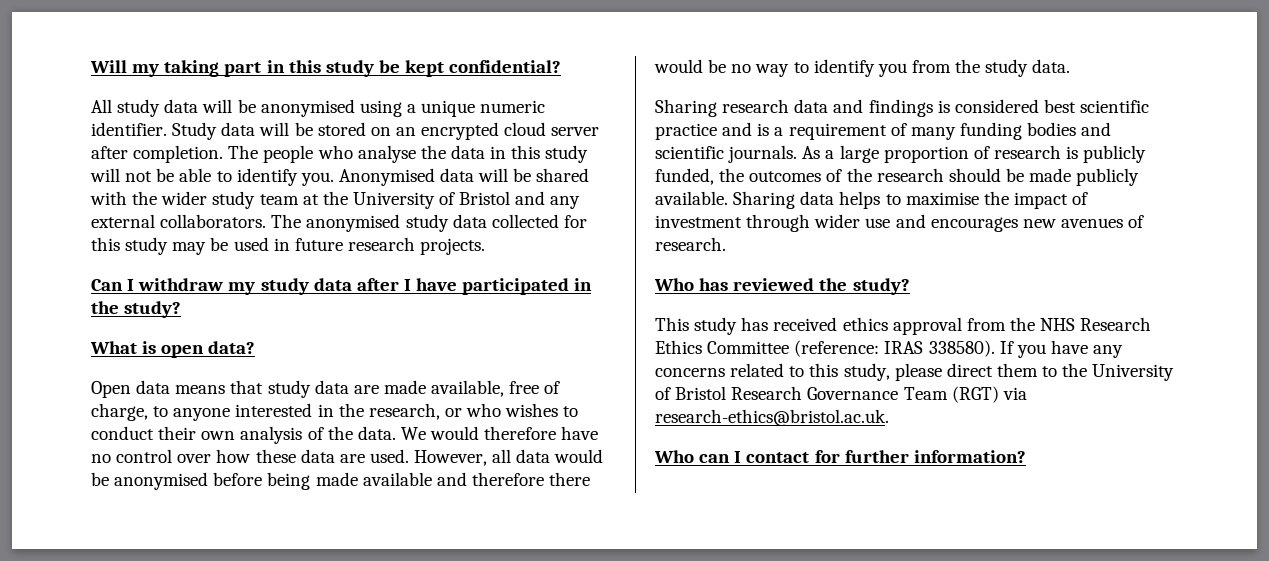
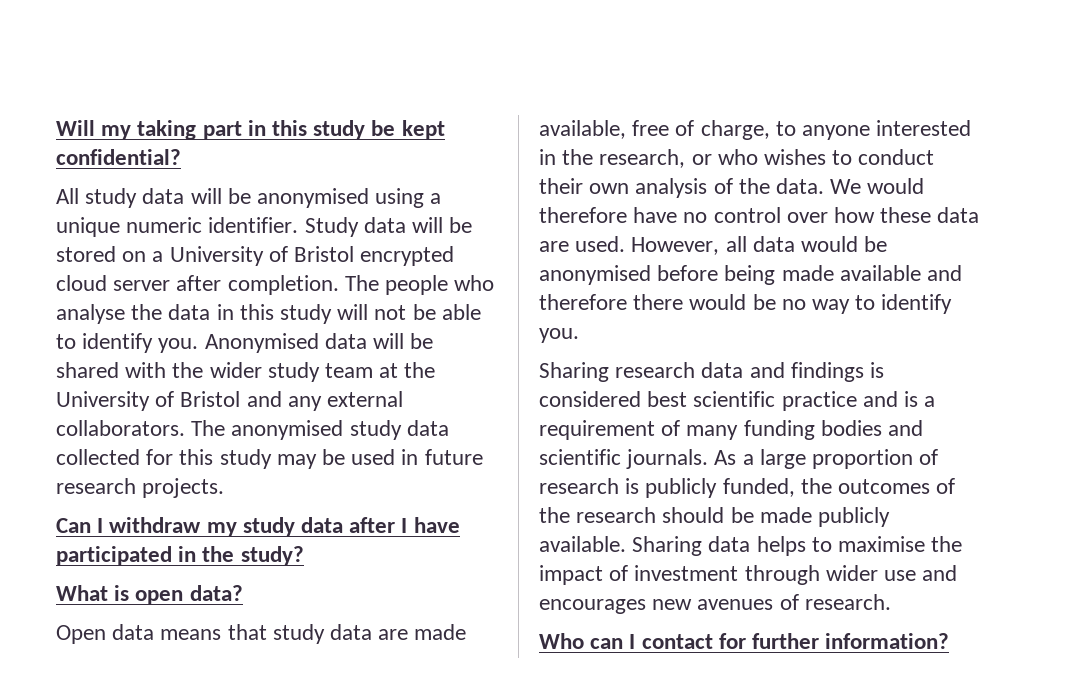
[395,127,416,136] an -> [152,246,355,266] a University of Bristol
[877,59,1071,77] you from the study data. -> [539,328,579,343] you.
[654,278,910,295] [655,317,1152,335] [655,340,1124,358] [655,363,1175,381] [655,386,1027,403] [655,409,889,426] // Who has reviewed the study? // This study has received ethics approval from the NHS Research Ethics Committee (reference: IRAS 338580). If you have any concerns related to this study, please direct them to the University of Bristol Research Governance Team (RGT) via research-ethics@bristol.ac.uk. -> (891, 602) none

